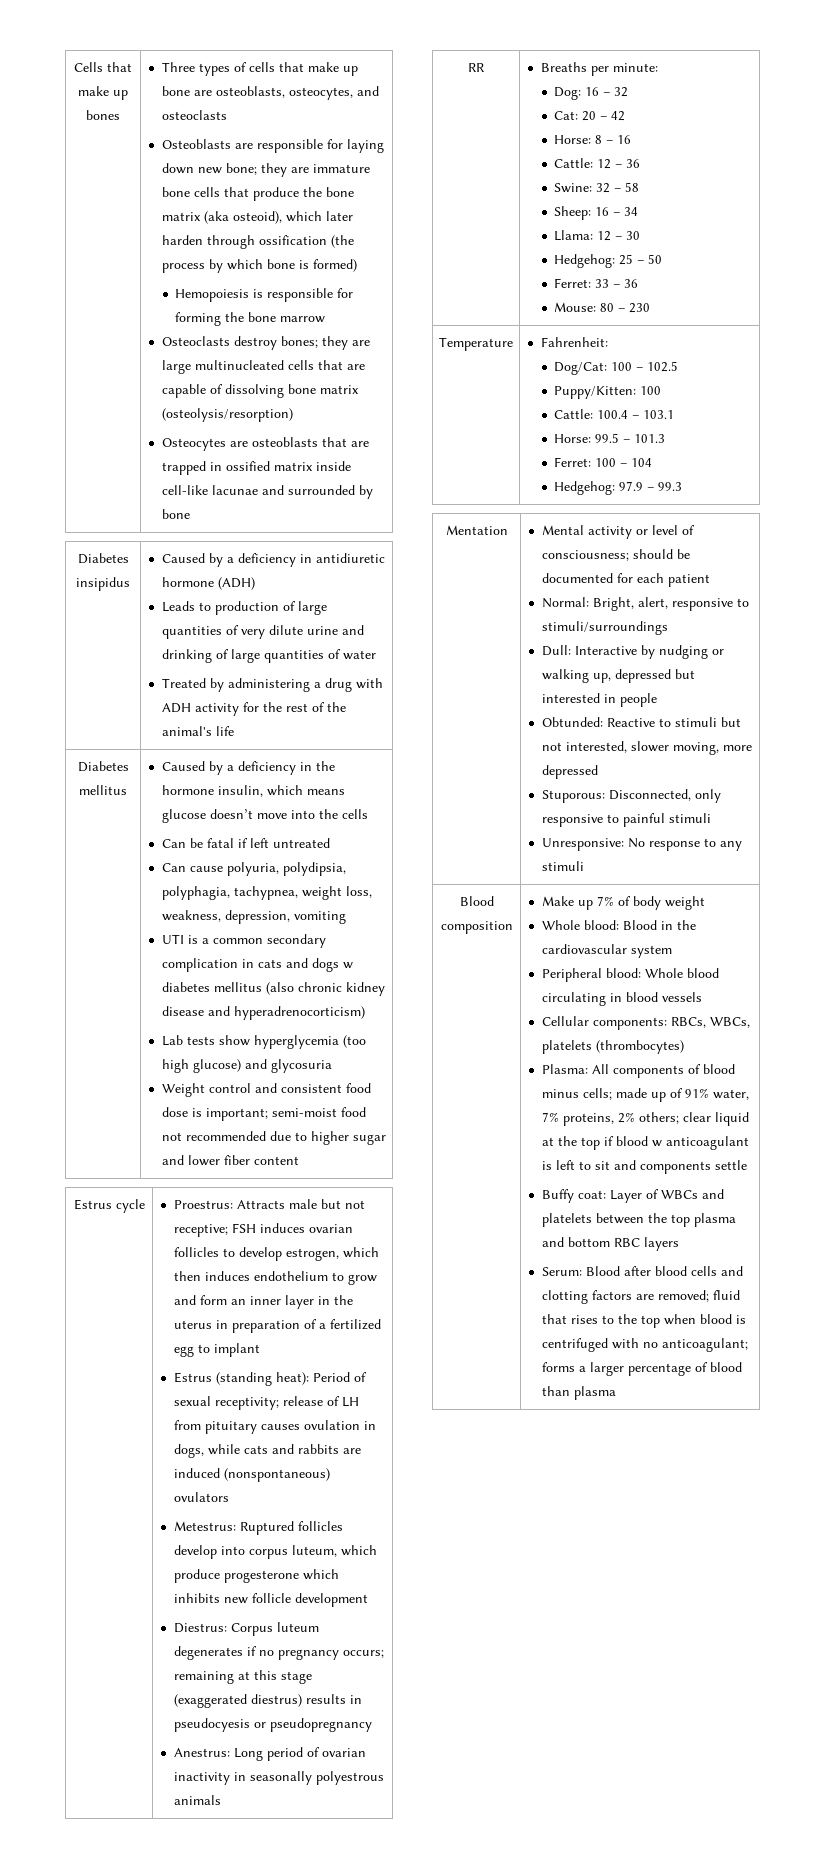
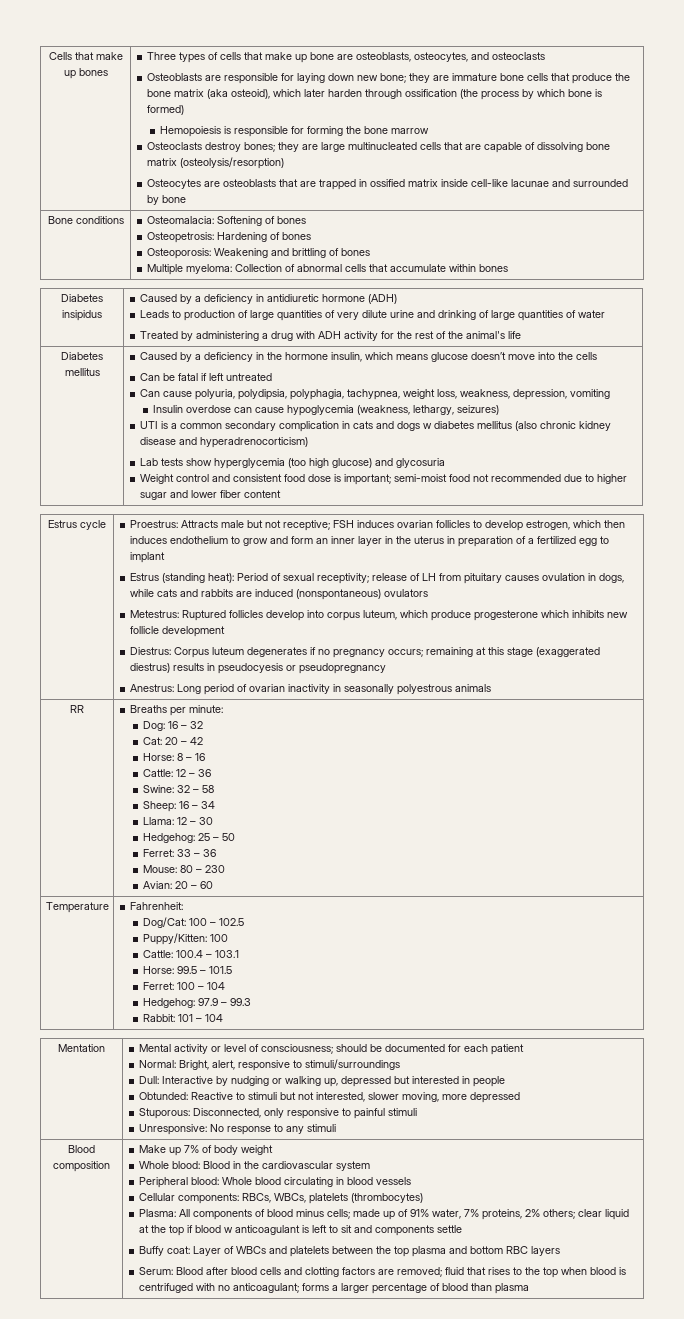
(190, 514) none -> [47,216,124,224] [146,216,306,226] [146,232,311,243] [146,248,370,259] [146,264,508,275] // Bone conditions | Osteomalacia: Softening of bones // Osteopetrosis: Hardening of bones // Osteoporosis: Weakening and brittling of bones // Multiple myeloma: Collection of abnormal cells that accumulate within bones
(346, 917) none -> [152,405,499,416] // Insulin overdose can cause hypoglycemia (weakness, lethargy, seizures)
(651, 308) none -> [142,881,213,889] // Avian: 20 – 60
[634,434,666,443] 101.3 -> [208,966,232,974] 101.5
(683, 486) none -> [142,1014,223,1022] // Rabbit: 101 – 104

